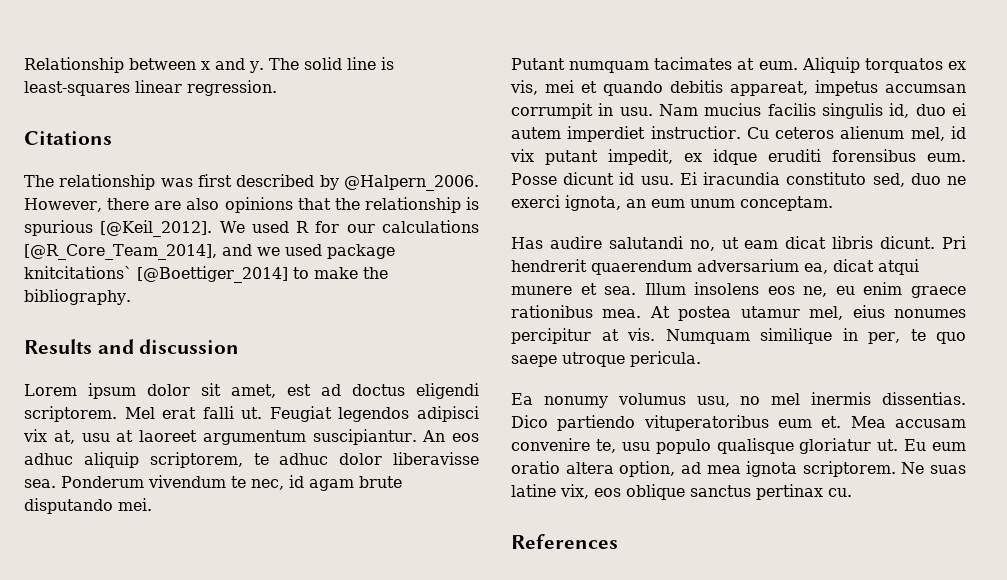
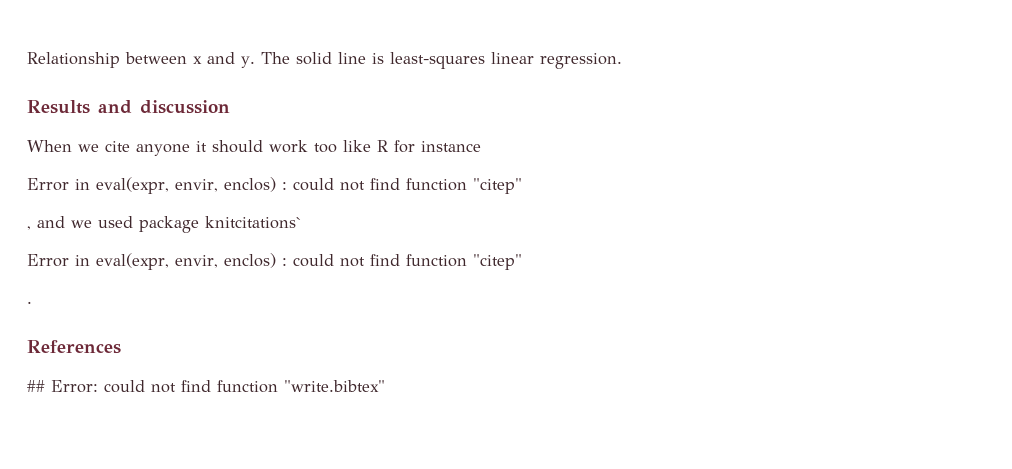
[24,131,112,145] [24,174,479,191] [24,197,479,213] [24,220,480,237] [24,244,217,260] Citations // The relationship was first described by @Halpern_2006. However, there are also opinions that the relationship is spurious [@Keil_2012]. We used R for our calculations [@R_Core_Team_2014], -> [27,100,230,114] [27,140,481,156] [27,177,522,194] [27,226,31,230] Results and discussion // When we cite anyone it should work too like R for instance // Error in eval(expr, envir, enclos) : could not find function "citep" // ,
[137,266,388,283] [24,289,131,305] [24,339,240,354] [24,383,479,399] [24,406,480,422] [23,429,479,445] [24,452,479,468] [24,475,402,491] [24,498,152,514] [511,57,966,73] [510,80,966,96] [511,103,966,119] [511,126,966,142] [510,149,966,165] [511,172,966,187] [511,195,833,211] [511,236,967,251] [511,259,919,275] [511,282,966,298] [511,305,966,321] [511,328,966,344] [511,351,701,367] [511,392,966,408] [511,415,966,431] [511,438,966,454] [511,461,966,477] [511,484,852,500] [511,534,618,549] [@Boettiger_2014] to make the bibliography. // Results and discussion // Lorem ipsum dolor sit amet, est ad doctus eligendi scriptorem. Mel erat falli ut. Feugiat legendos adipisci vix at, usu at laoreet argumentum suscipiantur. An eos adhuc aliquip scriptorem, te adhuc dolor liberavisse sea. Ponderum vivendum te nec, id agam brute disputando mei. // Putant numquam tacimates at eum. Aliquip torquatos ex vis, mei et quando debitis appareat, impetus accumsan corrumpit in usu. Nam mucius facilis singulis id, duo ei autem imperdiet instructior. Cu ceteros alienum mel, id vix putant impedit, ex idque eruditi forensibus eum. Posse dicunt id usu. Ei iracundia constituto sed, duo ne exerci ignota, an eum unum conceptam. // Has audire salutandi no, ut eam dicat libris dicunt. Pri hendrerit quaerendum adversarium ea, dicat atqui munere et sea. Illum insolens eos ne, eu enim graece rationibus mea. At postea utamur mel, eius nonumes percipitur at vis. Numquam similique in per, te quo saepe utroque pericula. // Ea nonumy volumus usu, no mel inermis dissentias. Dico partiendo vituperatoribus eum et. Mea accusam convenire te, usu populo qualisque gloriatur ut. Eu eum oratio altera option, ad mea ignota scriptorem. Ne suas latine vix, eos oblique sanctus pertinax cu. // References -> [27,253,522,270] [27,301,32,304] [27,340,121,354] [27,380,385,393] // Error in eval(expr, envir, enclos) : could not find function "citep" // . // References // ## Error: could not find function "write.bibtex"

